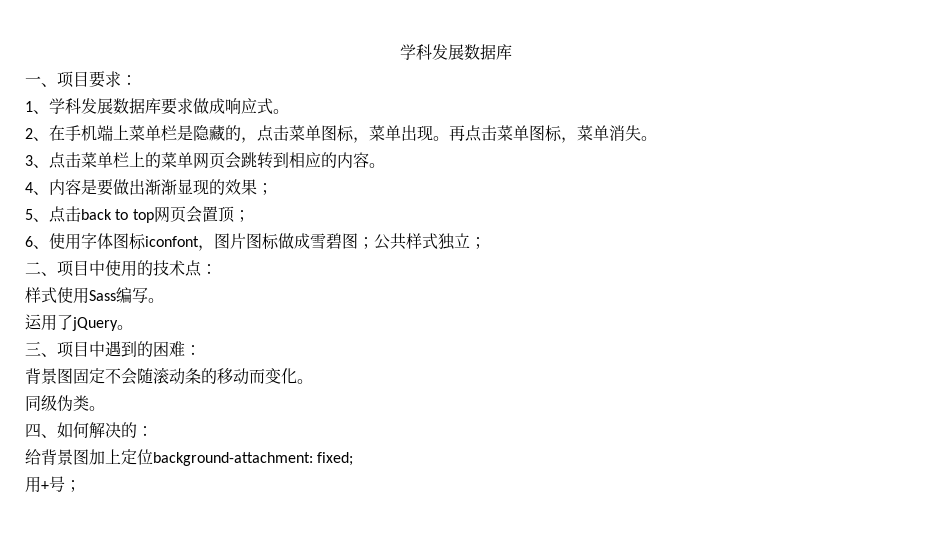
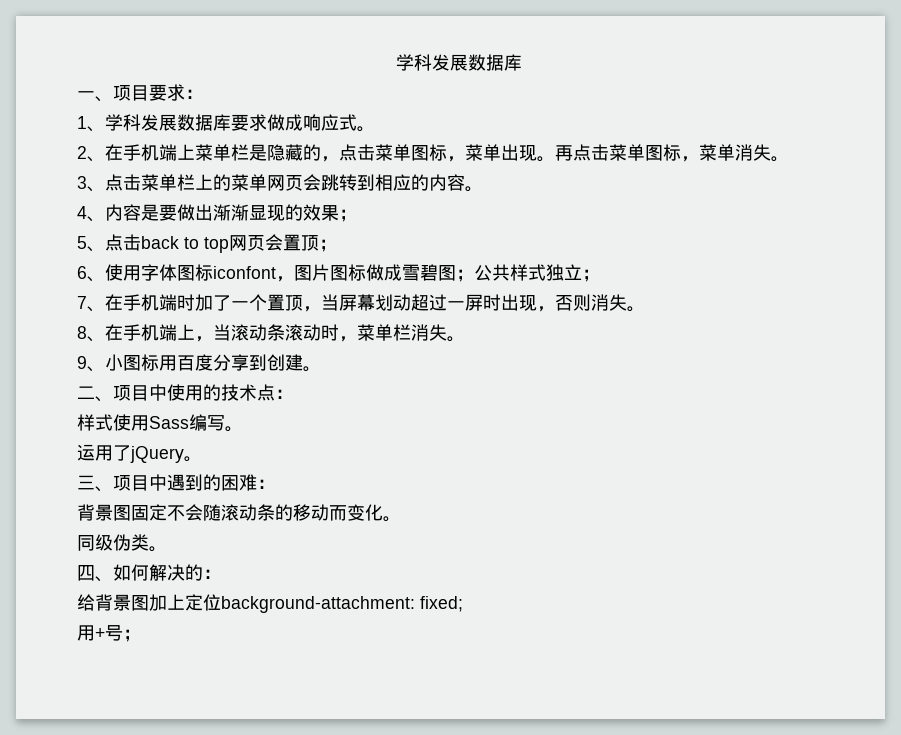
(486, 243) none -> [77,294,645,312] [77,324,465,342] [77,354,321,372] // 7、在手机端时加了一个置顶，当屏幕划动超过一屏时出现，否则消失。 // 8、在手机端上，当滚动条滚动时，菜单栏消失。 // 9、小图标用百度分享到创建。

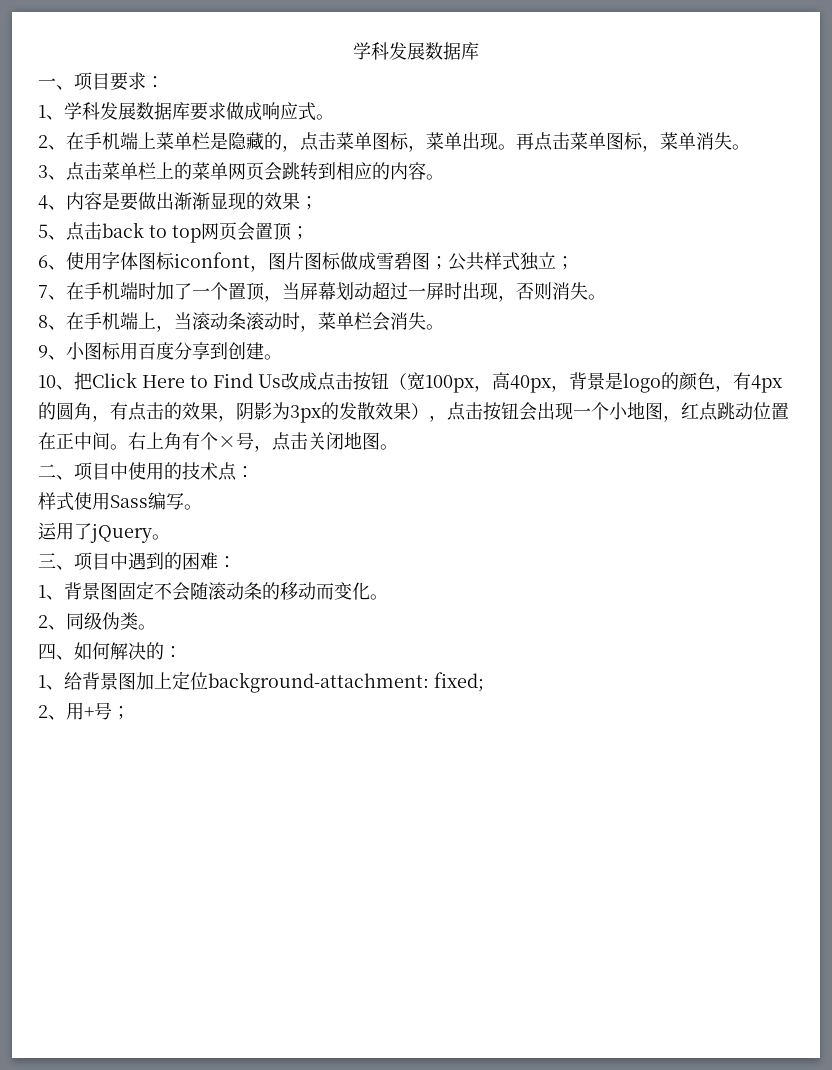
(411, 332) none -> [372,312,390,331] 会
(321, 369) none -> [38,372,782,393] [38,402,789,423] [38,432,398,452] // 10、把Click Here to Find Us改成点击按钮（宽100px，高40px，背景是logo的颜色，有4px的圆角，有点击的效果，阴影为3px的发散效果），点击按钮会出现一个小地图，红点跳动位置在正中间。右上角有个×号，点击关闭地图。
(275, 484) none -> [38,585,64,600] 1、
(401, 519) none -> [38,615,66,630] 2、
(221, 574) none -> [38,675,64,690] 1、
(463, 604) none -> [38,705,66,720] 2、

